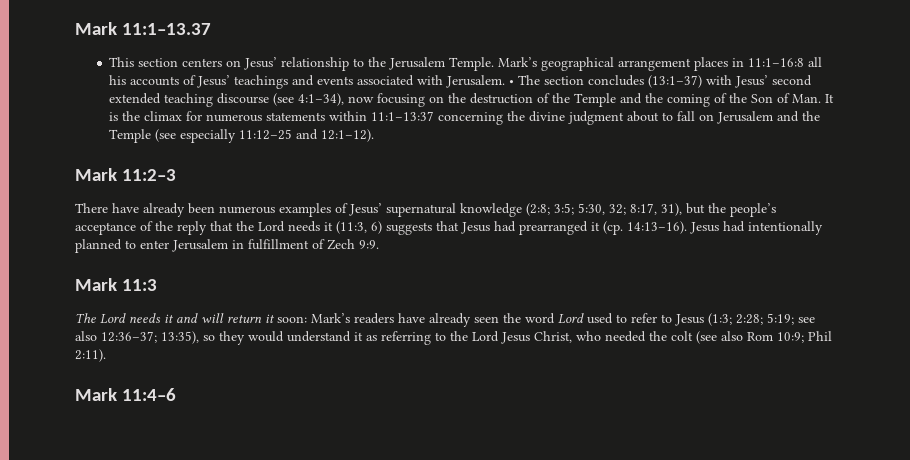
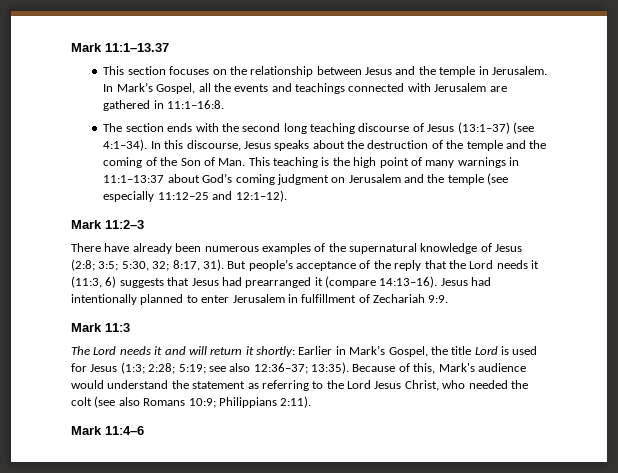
[182,57,823,71] [109,75,813,89] [109,93,445,107] centers on Jesus’ relationship to the Jerusalem Temple. Mark’s geographical arrangement places in 11:1–16:8 all his accounts of Jesus’ teachings and events associated with Jerusalem. • The section concludes (13:1–37) with Jesus’ second extended teaching discourse (see 4:1–34), now focusing on -> [169,66,547,77] [103,82,507,94] [103,100,225,111] [103,122,534,134] [103,139,345,151] focuses on the relationship between Jesus and the temple in Jerusalem. In Mark’s Gospel, all the events and teachings connected with Jerusalem are gathered in 11:1–16:8. // The section ends with the second long teaching discourse of Jesus (13:1–37) (see 4:1–34). In this discourse, Jesus speaks about
[574,93,617,107] Temple -> [466,140,503,151] temple
[825,94,835,103] [109,111,696,125] It is the climax for numerous statements within 11:1–13:37 concerning the divine judgment about to fall -> [248,157,520,168] [103,173,329,185] This teaching is the high point of many warnings in 11:1–13:37 about God’s coming judgment
[109,129,152,143] Temple -> [447,174,484,185] temple
[349,203,382,216] Jesus’ -> [328,243,346,252] the
(522, 210) none -> [480,243,523,252] of Jesus
[661,203,726,216] 31), but the -> [202,259,247,271] 31). But
[603,221,623,235] (cp. -> [325,276,376,288] (compare
[327,239,355,250] Zech -> [373,294,425,303] Zechariah
[277,313,672,327] soon: Mark’s readers have already seen the word Lord used to refer to -> [256,345,538,357] [71,363,87,372] shortly: Earlier in Mark’s Gospel, the title Lord is used for
[161,331,363,345] 13:35), so they would understand it -> [311,362,526,374] [71,380,246,389] 13:35). Because of this, Mark's audience would understand the statement
[747,331,832,343] Rom 10:9; Phil -> [143,397,277,408] Romans 10:9; Philippians

